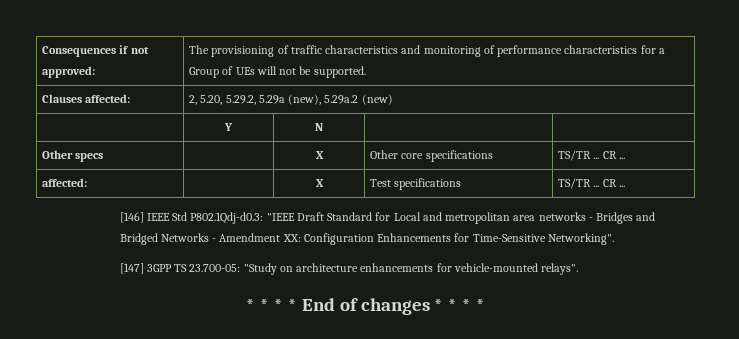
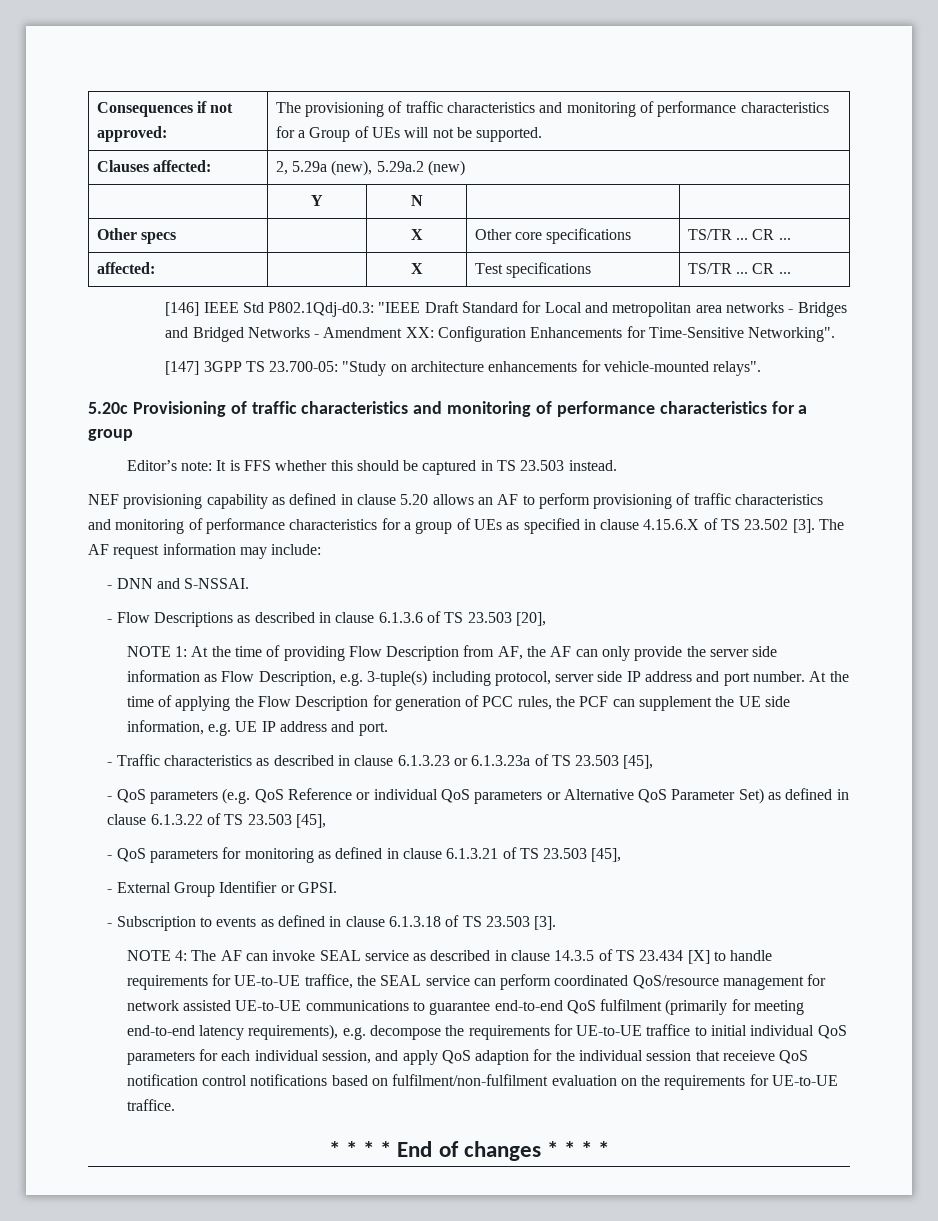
[200,95,256,105] 5.20, 5.29.2, -> (288, 168) none
(579, 269) none -> [88,401,808,417] [88,429,133,441] [126,460,617,475] [88,493,824,509] [88,518,845,534] [88,543,322,559] [107,578,250,589] [107,611,546,627] [126,645,778,661] [126,670,849,686] [126,695,791,711] [126,720,388,736] [107,754,654,769] [107,788,849,804] [107,813,326,828] [107,847,622,863] [107,881,337,897] [107,915,557,931] [126,949,773,964] [126,974,827,990] [126,999,805,1015] [126,1024,847,1040] [126,1049,809,1065] [126,1074,839,1090] [126,1099,175,1111] // 5.20c Provisioning of traffic characteristics and monitoring of performance characteristics for a group // Editor’s note: It is FFS whether this should be captured in TS 23.503 instead. // NEF provisioning capability as defined in clause 5.20 allows an AF to perform provisioning of traffic characteristics and monitoring of performance characteristics for a group of UEs as specified in clause 4.15.6.X of TS 23.502 [3]. The AF request information may include: // - DNN and S-NSSAI. // - Flow Descriptions as described in clause 6.1.3.6 of TS 23.503 [20], // NOTE 1: At the time of providing Flow Description from AF, the AF can only provide the server side information as Flow Description, e.g. 3-tuple(s) including protocol, server side IP address and port number. At the time of applying the Flow Description for generation of PCC rules, the PCF can supplement the UE side information, e.g. UE IP address and port. // - Traffic characteristics as described in clause 6.1.3.23 or 6.1.3.23a of TS 23.503 [45], // - QoS parameters (e.g. QoS Reference or individual QoS parameters or Alternative QoS Parameter Set) as defined in clause 6.1.3.22 of TS 23.503 [45], // - QoS parameters for monitoring as defined in clause 6.1.3.21 of TS 23.503 [45], // - External Group Identifier or GPSI. // - Subscription to events as defined in clause 6.1.3.18 of TS 23.503 [3]. // NOTE 4: The AF can invoke SEAL service as described in clause 14.3.5 of TS 23.434 [X] to handle requirements for UE-to-UE traffice, the SEAL service can perform coordinated QoS/resource management for network assisted UE-to-UE communications to guarantee end-to-end QoS fulfilment (primarily for meeting end-to-end latency requirements), e.g. decompose the requirements for UE-to-UE traffice to initial individual QoS parameters for each individual session, and apply QoS adaption for the individual session that receieve QoS notification control notifications based on fulfilment/non-fulfilment evaluation on the requirements for UE-to-UE traffice.

